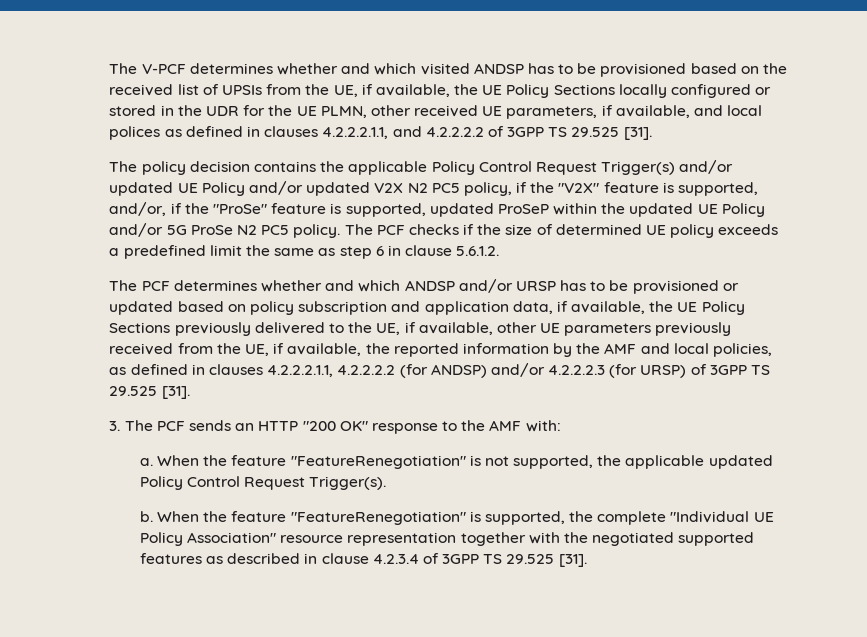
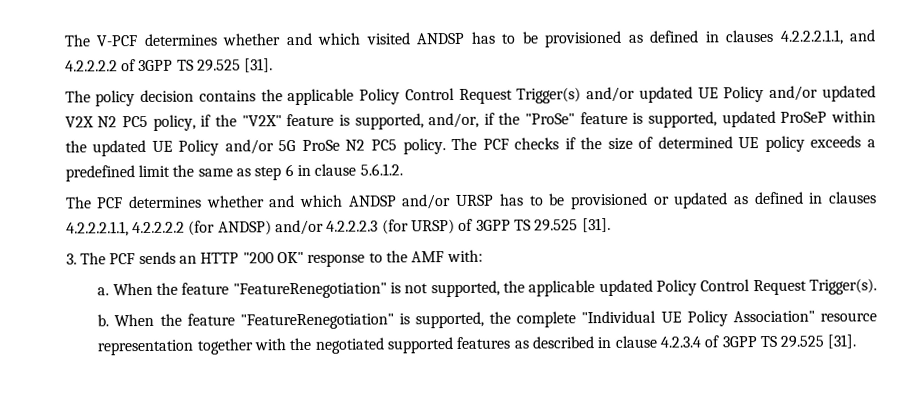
[690,63,787,74] [109,84,772,98] [109,105,763,119] [109,126,161,140] based on the received list of UPSIs from the UE, if available, the UE Policy Sections locally configured or stored in the UDR for the UE PLMN, other received UE parameters, if available, and local polices -> (623, 39) none
[177,301,745,315] [109,322,732,336] [109,343,772,357] based on policy subscription and application data, if available, the UE Policy Sections previously delivered to the UE, if available, other UE parameters previously received from the UE, if available, the reported information by the AMF and local policies, -> (729, 200) none

